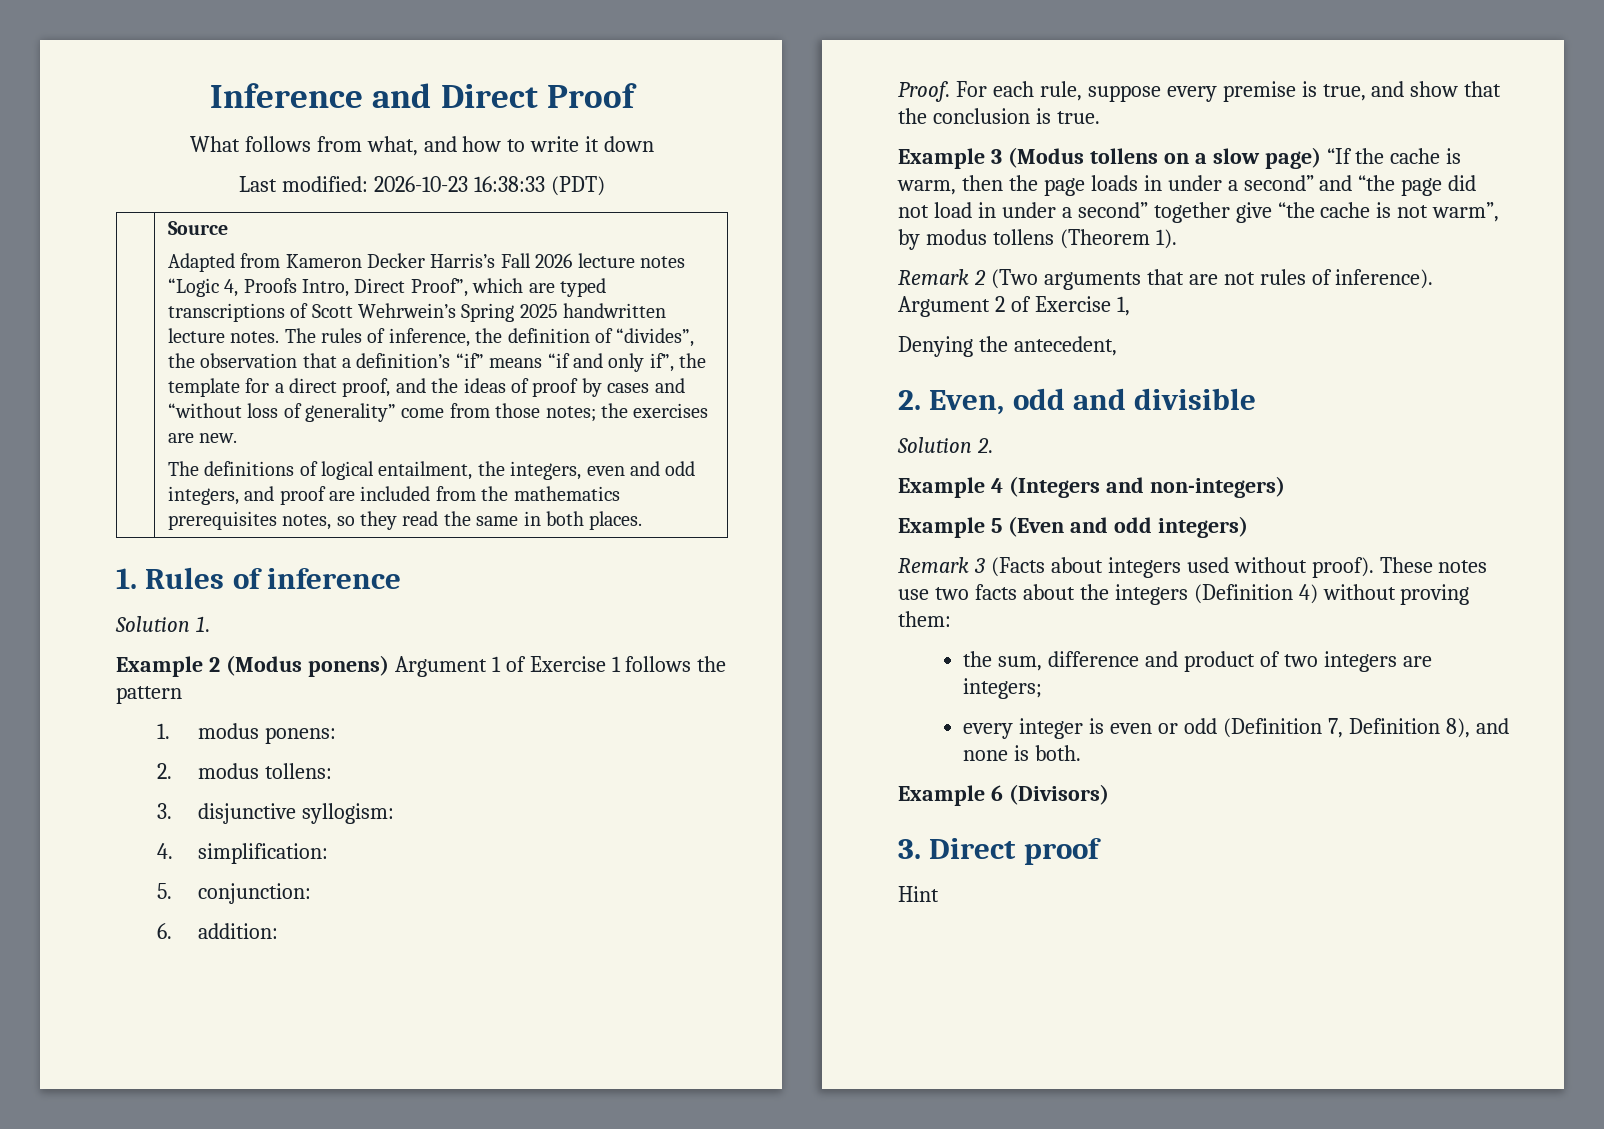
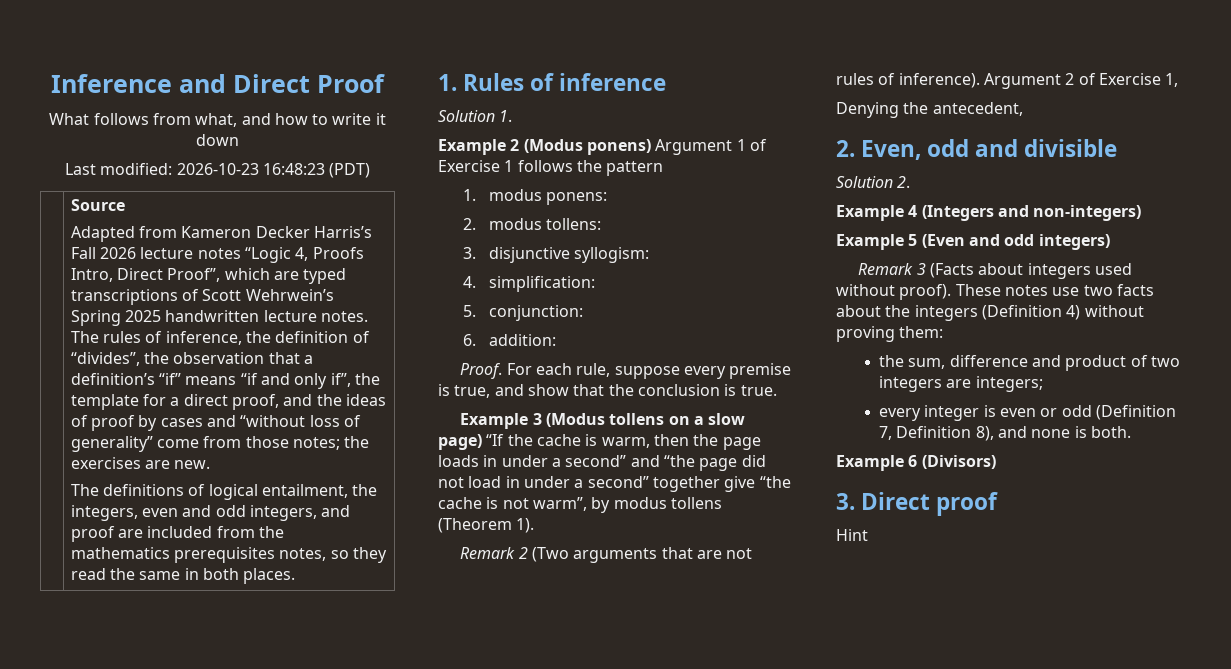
[473,176,545,192] 16:38:33 -> [262,163,325,175] 16:48:23

